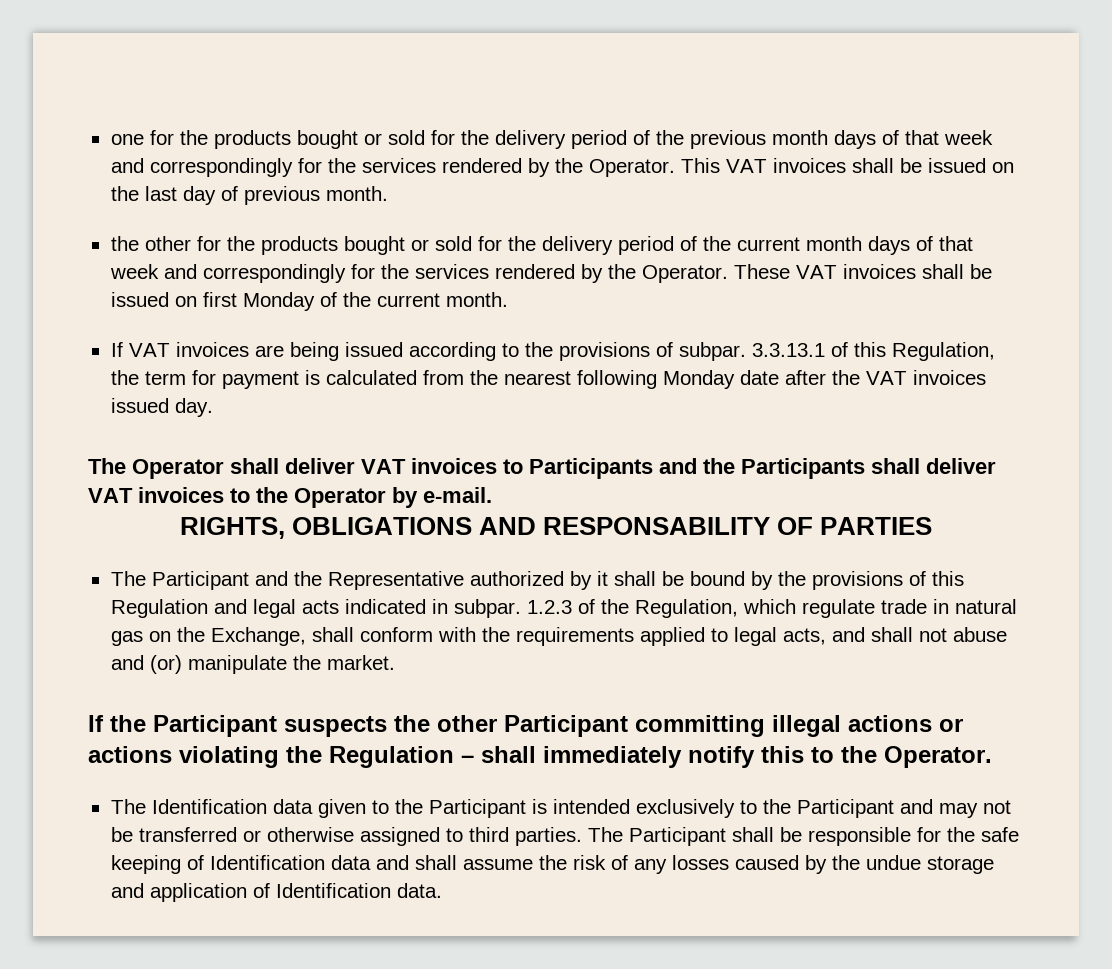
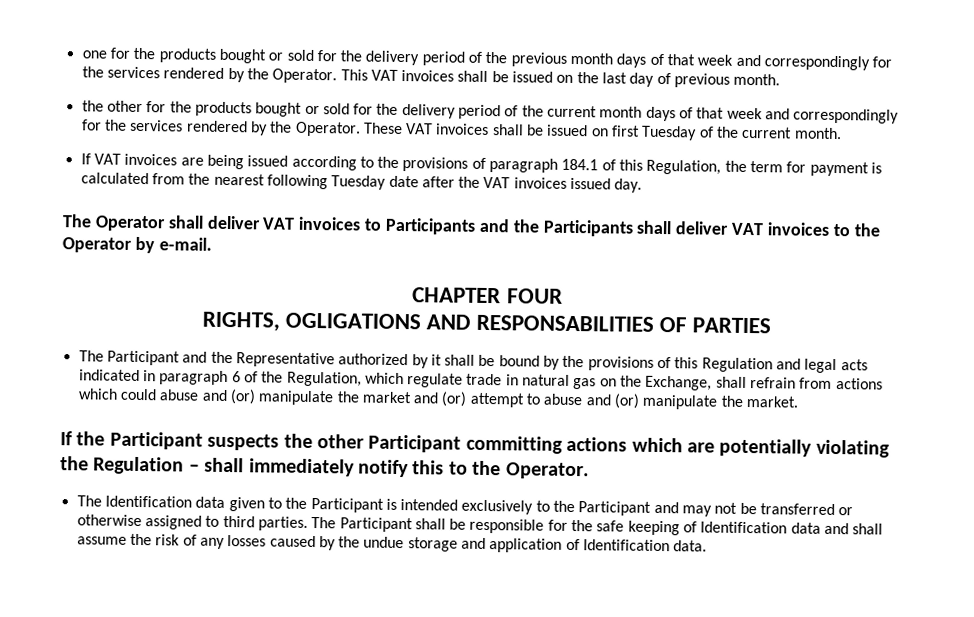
[242,292,315,311] Monday -> [641,125,698,141] Tuesday
[678,342,825,361] subpar. 3.3.13.1 -> [489,158,599,173] paragraph 184.1
[662,370,735,389] Monday -> [331,175,387,190] Tuesday
(492, 495) none -> [412,287,563,304] // CHAPTER FOUR
[291,517,771,535] OBLIGATIONS AND RESPONSABILITY -> [284,312,655,332] OGLIGATIONS AND RESPONSABILITIES
[453,599,572,618] subpar. 1.2.3 -> [159,370,241,386] paragraph 6
[359,627,947,646] conform with the requirements applied to legal acts, and shall not -> [750,377,883,390] [77,388,542,408] refrain from actions which could abuse and (or) manipulate the market and (or) attempt to
[772,715,963,737] [88,746,172,763] illegal actions or actions -> [566,436,813,457] actions which are potentially

